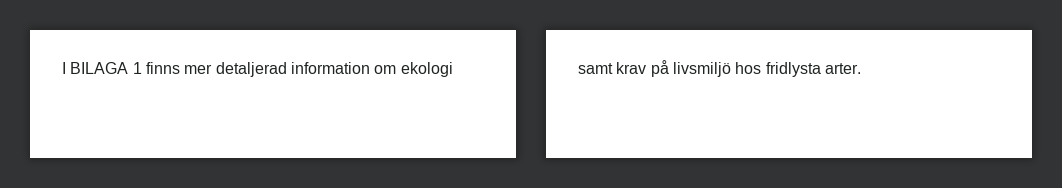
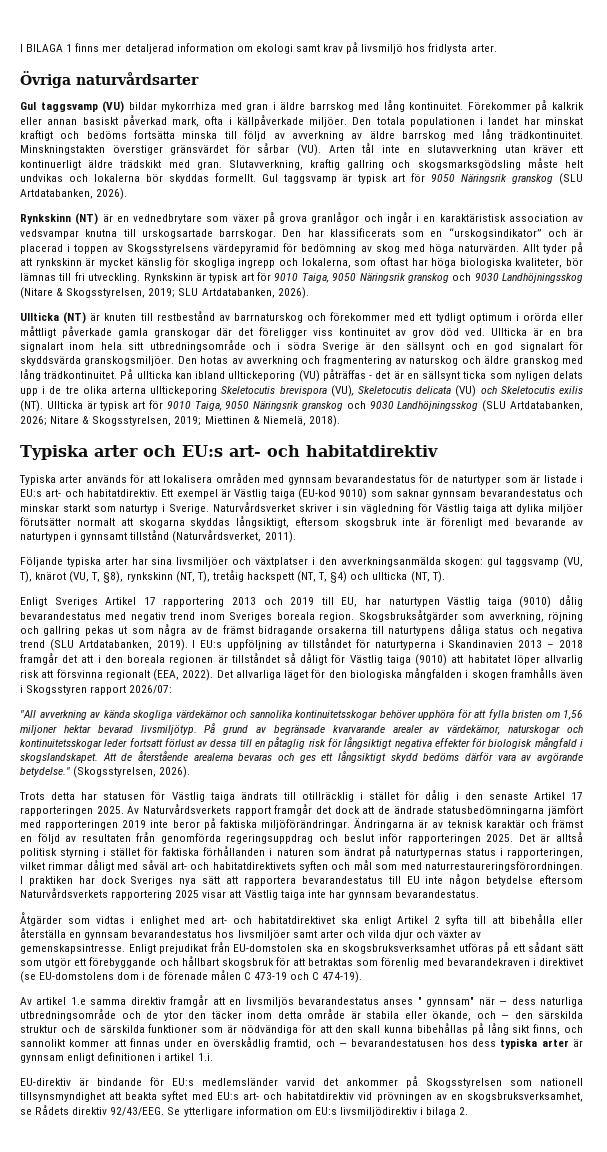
(861, 68) none -> [20,71,199,88] [20,100,584,113] [20,115,583,127] [20,129,583,141] [20,143,584,156] [20,158,583,170] [20,173,583,185] [20,188,128,200] [20,212,583,225] [20,228,583,239] [20,242,583,254] [20,257,583,268] [20,272,583,283] [20,287,309,299] [20,311,583,324] [20,326,583,338] [20,340,583,352] [20,355,583,366] [20,369,584,382] [20,385,583,397] [20,400,584,412] [20,415,340,427] [20,445,438,460] [19,473,583,485] [20,488,583,500] [20,502,583,514] [20,516,583,528] [20,530,296,543] [20,556,583,568] [19,570,445,583] [20,595,584,608] [20,610,583,622] [20,624,583,636] [20,638,584,651] [20,653,583,666] [20,668,583,681] [20,685,173,695] [20,709,583,720] [20,723,583,735] [20,737,583,749] [20,751,584,763] [20,766,191,778] [19,790,583,802] [20,804,584,816] [20,818,584,830] [20,832,583,844] [20,846,583,858] [20,860,583,872] [20,874,584,886] [20,888,480,900] [20,912,583,926] [20,928,482,940] [20,942,583,954] [20,956,583,968] [20,970,363,983] [20,995,583,1007] [20,1009,583,1021] [20,1023,583,1035] [20,1037,583,1049] [20,1052,213,1063] [20,1076,583,1088] [20,1091,583,1102] [20,1105,469,1117] // Övriga naturvårdsarter // Gul taggsvamp (VU) bildar mykorrhiza med gran i äldre barrskog med lång kontinuitet. Förekommer på kalkrik eller annan basiskt påverkad mark, ofta i källpåverkade miljöer. Den totala populationen i landet har minskat kraftigt och bedöms fortsätta minska till följd av avverkning av äldre barrskog med lång trädkontinuitet. Minskningstakten överstiger gränsvärdet för sårbar (VU). Arten tål inte en slutavverkning utan kräver ett kontinuerligt äldre trädskikt med gran. Slutavverkning, kraftig gallring och skogsmarksgödsling måste helt undvikas och lokalerna bör skyddas formellt. Gul taggsvamp är typisk art för 9050 Näringsrik granskog (SLU Artdatabanken, 2026). // Rynkskinn (NT) är en vednedbrytare som växer på grova granlågor och ingår i en karaktäristisk association av vedsvampar knutna till urskogsartade barrskogar. Den har klassificerats som en “urskogsindikator” och är placerad i toppen av Skogsstyrelsens värdepyramid för bedömning av skog med höga naturvärden. Allt tyder på att rynkskinn är mycket känslig för skogliga ingrepp och lokalerna, som oftast har höga biologiska kvaliteter, bör lämnas till fri utveckling. Rynkskinn är typisk art för 9010 Taiga, 9050 Näringsrik granskog och 9030 Landhöjningsskog (Nitare & Skogsstyrelsen, 2019; SLU Artdatabanken, 2026). // Ullticka (NT) är knuten till restbestånd av barrnaturskog och förekommer med ett tydligt optimum i orörda eller måttligt påverkade gamla granskogar där det föreligger viss kontinuitet av grov död ved. Ullticka är en bra signalart inom hela sitt utbredningsområde och i södra Sverige är den sällsynt och en god signalart för skyddsvärda granskogsmiljöer. Den hotas av avverkning och fragmentering av naturskog och äldre granskog med lång trädkontinuitet. På ullticka kan ibland ulltickeporing (VU) påträffas - det är en sällsynt ticka som nyligen delats upp i de tre olika arterna ulltickeporing Skeletocutis brevispora (VU), Skeletocutis delicata (VU) och Skeletocutis exilis (NT). Ullticka är typisk art för 9010 Taiga, 9050 Näringsrik granskog och 9030 Landhöjningsskog (SLU Artdatabanken, 2026; Nitare & Skogsstyrelsen, 2019; Miettinen & Niemelä, 2018). // Typiska arter och EU:s art- och habitatdirektiv // Typiska arter används för att lokalisera områden med gynnsam bevarandestatus för de naturtyper som är listade i EU:s art- och habitatdirektiv. Ett exempel är Västlig taiga (EU-kod 9010) som saknar gynnsam bevarandestatus och minskar starkt som naturtyp i Sverige. Naturvårdsverket skriver i sin vägledning för Västlig taiga att dylika miljöer förutsätter normalt att skogarna skyddas långsiktigt, eftersom skogsbruk inte är förenligt med bevarande av naturtypen i gynnsamt tillstånd (Naturvårdsverket, 2011). // Följande typiska arter har sina livsmiljöer och växtplatser i den avverkningsanmälda skogen: gul taggsvamp (VU, T), knärot (VU, T, §8), rynkskinn (NT, T), tretåig hackspett (NT, T, §4) och ullticka (NT, T). // Enligt Sveriges Artikel 17 rapportering 2013 och 2019 till EU, har naturtypen Västlig taiga (9010) dålig bevarandestatus med negativ trend inom Sveriges boreala region. Skogsbruksåtgärder som avverkning, röjning och gallring pekas ut som några av de främst bidragande orsakerna till naturtypens dåliga status och negativa trend (SLU Artdatabanken, 2019). I EU:s uppföljning av tillståndet för naturtyperna i Skandinavien 2013 – 2018 framgår det att i den boreala regionen är tillståndet så dåligt för Västlig taiga (9010) att habitatet löper allvarlig risk att försvinna regionalt (EEA, 2022). Det allvarliga läget för den biologiska mångfalden i skogen framhålls även i Skogsstyren rapport 2026/07: // "All avverkning av kända skogliga värdekärnor och sannolika kontinuitetsskogar behöver upphöra för att fylla bristen om 1,56 miljoner hektar bevarad livsmiljötyp. På grund av begränsade kvarvarande arealer av värdekärnor, naturskogar och kontinuitetsskogar leder fortsatt förlust av dessa till en påtaglig risk för långsiktigt negativa effekter för biologisk mångfald i skogslandskapet. Att de återstående arealerna bevaras och ges ett långsiktigt skydd bedöms därför vara av avgörande betydelse." (Skogsstyrelsen, 2026). // Trots detta har statusen för Västlig taiga ändrats till otillräcklig i stället för dålig i den senaste Artikel 17 rapporteringen 2025. Av Naturvårdsverkets rapport framgår det dock att de ändrade statusbedömningarna jämfört med rapporteringen 2019 inte beror på faktiska miljöförändringar. Ändringarna är av teknisk karaktär och främst en följd av resultaten från genomförda regeringsuppdrag och beslut inför rapporteringen 2025. Det är alltså politisk styrning i stället för faktiska förhållanden i naturen som ändrat på naturtypernas status i rapporteringen, vilket rimmar dåligt med såväl art- och habitatdirektivets syften och mål som med naturrestaureringsförordningen. I praktiken har dock Sveriges nya sätt att rapportera bevarandestatus till EU inte någon betydelse eftersom Naturvårdsverkets rapportering 2025 visar att Västlig taiga inte har gynnsam bevarandestatus. // Åtgärder som vidtas i enlighet med art- och habitatdirektivet ska enligt Artikel 2 syfta till att bibehålla eller återställa en gynnsam bevarandestatus hos livsmiljöer samt arter och vilda djur och växter av gemenskapsintresse. Enligt prejudikat från EU-domstolen ska en skogsbruksverksamhet utföras på ett sådant sätt som utgör ett förebyggande och hållbart skogsbruk för att betraktas som förenlig med bevarandekraven i direktivet (se EU-domstolens dom i de förenade målen C 473-19 och C 474-19). // Av artikel 1.e samma direktiv framgår att en livsmiljös bevarandestatus anses " gynnsam" när — dess naturliga utbredningsområde och de ytor den täcker inom detta område är stabila eller ökande, och — den särskilda struktur och de särskilda funktioner som är nödvändiga för att den skall kunna bibehållas på lång sikt finns, och sannolikt kommer att finnas under en överskådlig framtid, och — bevarandestatusen hos dess typiska arter är gynnsam enligt definitionen i artikel 1.i. // EU-direktiv är bindande för EU:s medlemsländer varvid det ankommer på Skogsstyrelsen som nationell tillsynsmyndighet att beakta syftet med EU:s art- och habitatdirektiv vid prövningen av en skogsbruksverksamhet, se Rådets direktiv 92/43/EEG. Se ytterligare information om EU:s livsmiljödirektiv i bilaga 2.

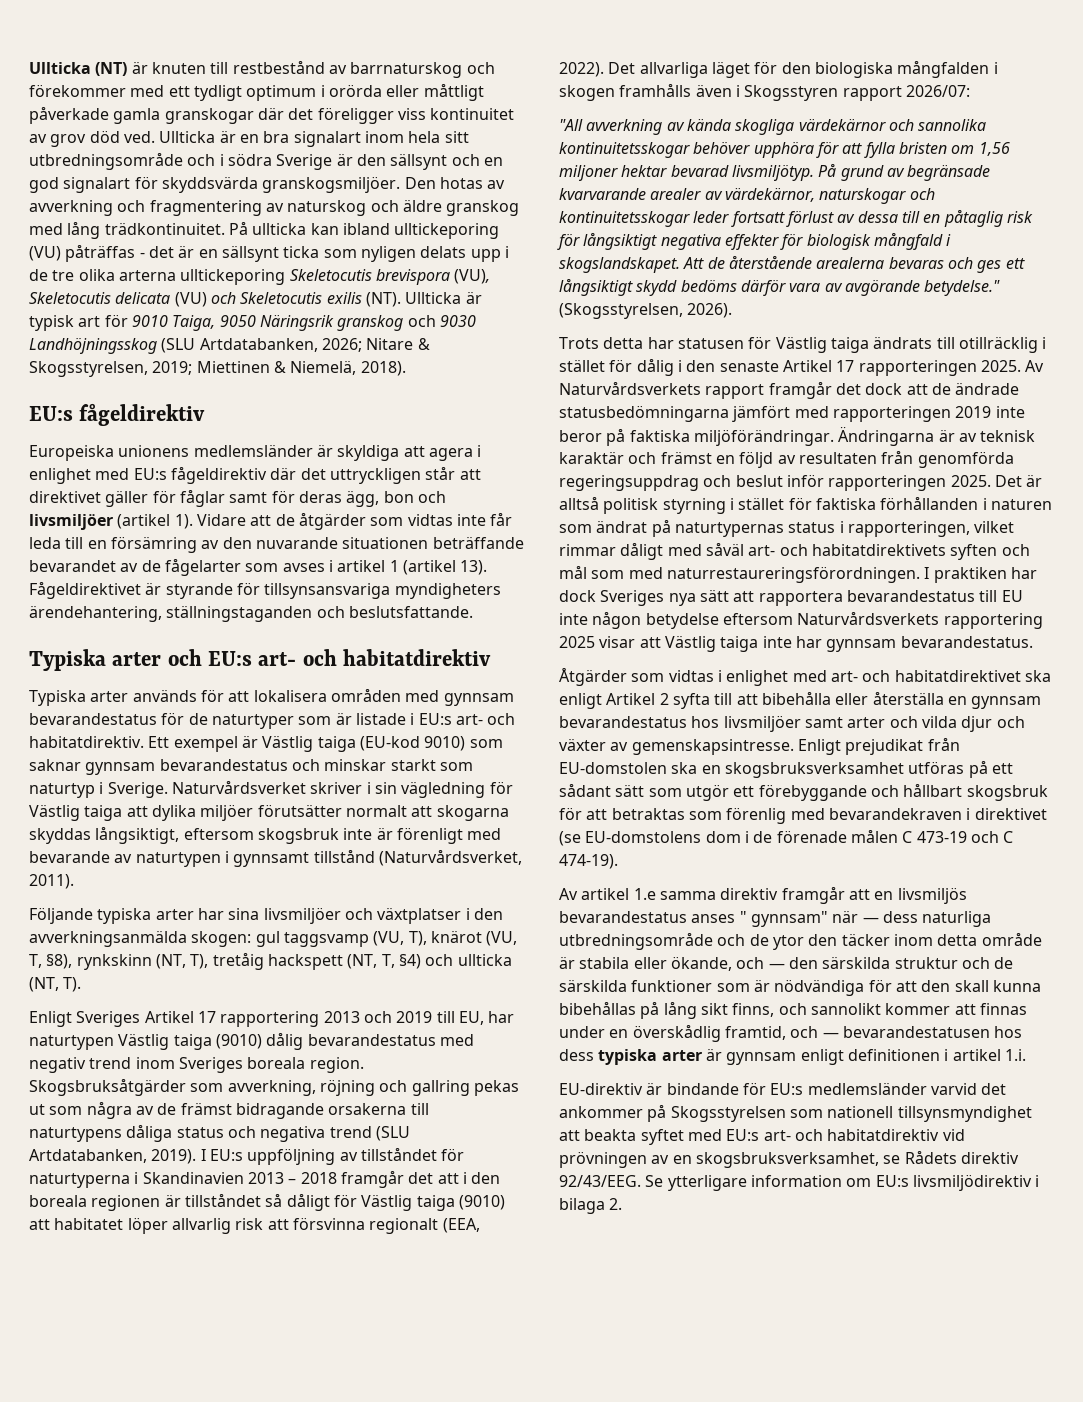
[20,42,497,54] [20,71,199,88] [20,100,584,113] [20,115,583,127] [20,129,583,141] [20,143,584,156] [20,158,583,170] [20,173,583,185] [20,188,128,200] [20,212,583,225] [20,228,583,239] [20,242,583,254] [20,257,583,268] [20,272,583,283] [20,287,309,299] I BILAGA 1 finns mer detaljerad information om ekologi samt krav på livsmiljö hos fridlysta arter. // Övriga naturvårdsarter // Gul taggsvamp (VU) bildar mykorrhiza med gran i äldre barrskog med lång kontinuitet. Förekommer på kalkrik eller annan basiskt påverkad mark, ofta i källpåverkade miljöer. Den totala populationen i landet har minskat kraftigt och bedöms fortsätta minska till följd av avverkning av äldre barrskog med lång trädkontinuitet. Minskningstakten överstiger gränsvärdet för sårbar (VU). Arten tål inte en slutavverkning utan kräver ett kontinuerligt äldre trädskikt med gran. Slutavverkning, kraftig gallring och skogsmarksgödsling måste helt undvikas och lokalerna bör skyddas formellt. Gul taggsvamp är typisk art för 9050 Näringsrik granskog (SLU Artdatabanken, 2026). // Rynkskinn (NT) är en vednedbrytare som växer på grova granlågor och ingår i en karaktäristisk association av vedsvampar knutna till urskogsartade barrskogar. Den har klassificerats som en “urskogsindikator” och är placerad i toppen av Skogsstyrelsens värdepyramid för bedömning av skog med höga naturvärden. Allt tyder på att rynkskinn är mycket känslig för skogliga ingrepp och lokalerna, som oftast har höga biologiska kvaliteter, bör lämnas till fri utveckling. Rynkskinn är typisk art för 9010 Taiga, 9050 Näringsrik granskog och 9030 Landhöjningsskog (Nitare & Skogsstyrelsen, 2019; SLU Artdatabanken, 2026). // -> (29, 68) none
(340, 421) none -> [29,403,206,426] [29,444,482,461] [29,466,481,484] [29,489,446,507] [29,512,513,530] [29,536,524,553] [29,558,488,576] [29,581,501,599] [29,605,473,622] // EU:s fågeldirektiv // Europeiska unionens medlemsländer är skyldiga att agera i enlighet med EU:s fågeldirektiv där det uttryckligen står att direktivet gäller för fåglar samt för deras ägg, bon och livsmiljöer (artikel 1). Vidare att de åtgärder som vidtas inte får leda till en försämring av den nuvarande situationen beträffande bevarandet av de fågelarter som avses i artikel 1 (artikel 13). Fågeldirektivet är styrande för tillsynsansvariga myndigheters ärendehantering, ställningstaganden och beslutsfattande.

